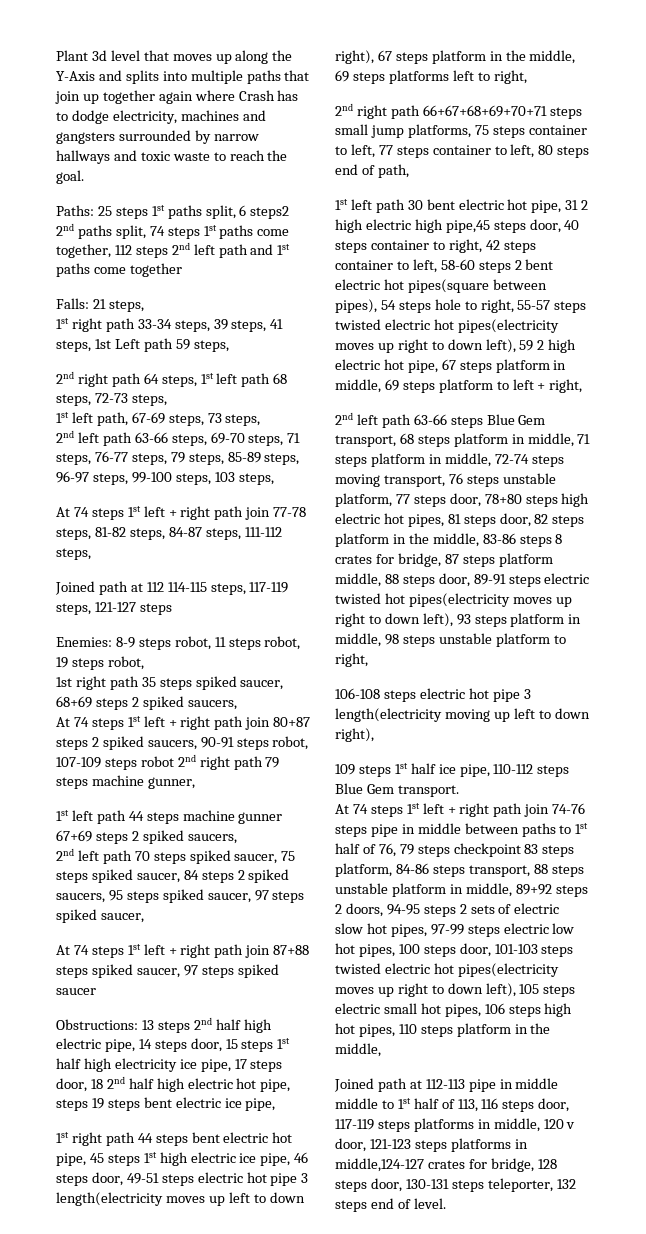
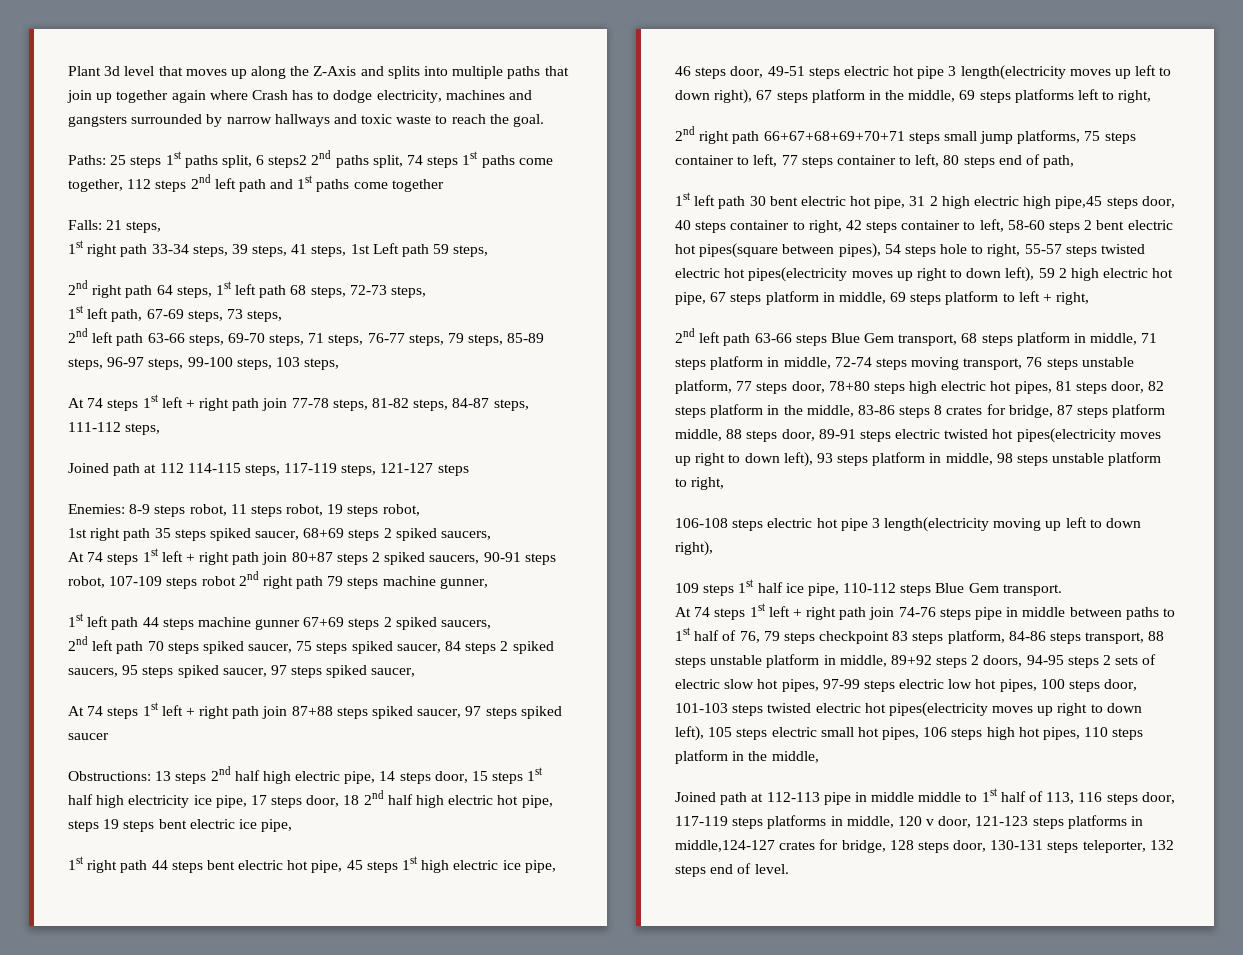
[56,71,95,81] Y-Axis -> [313,66,357,76] Z-Axis

